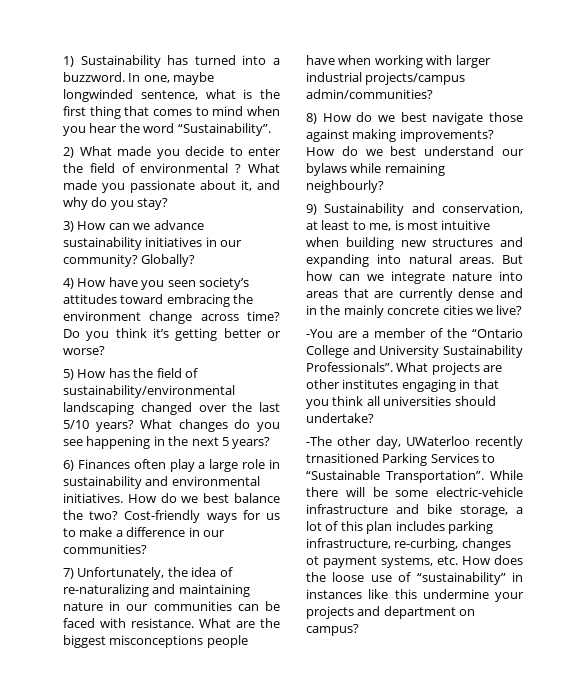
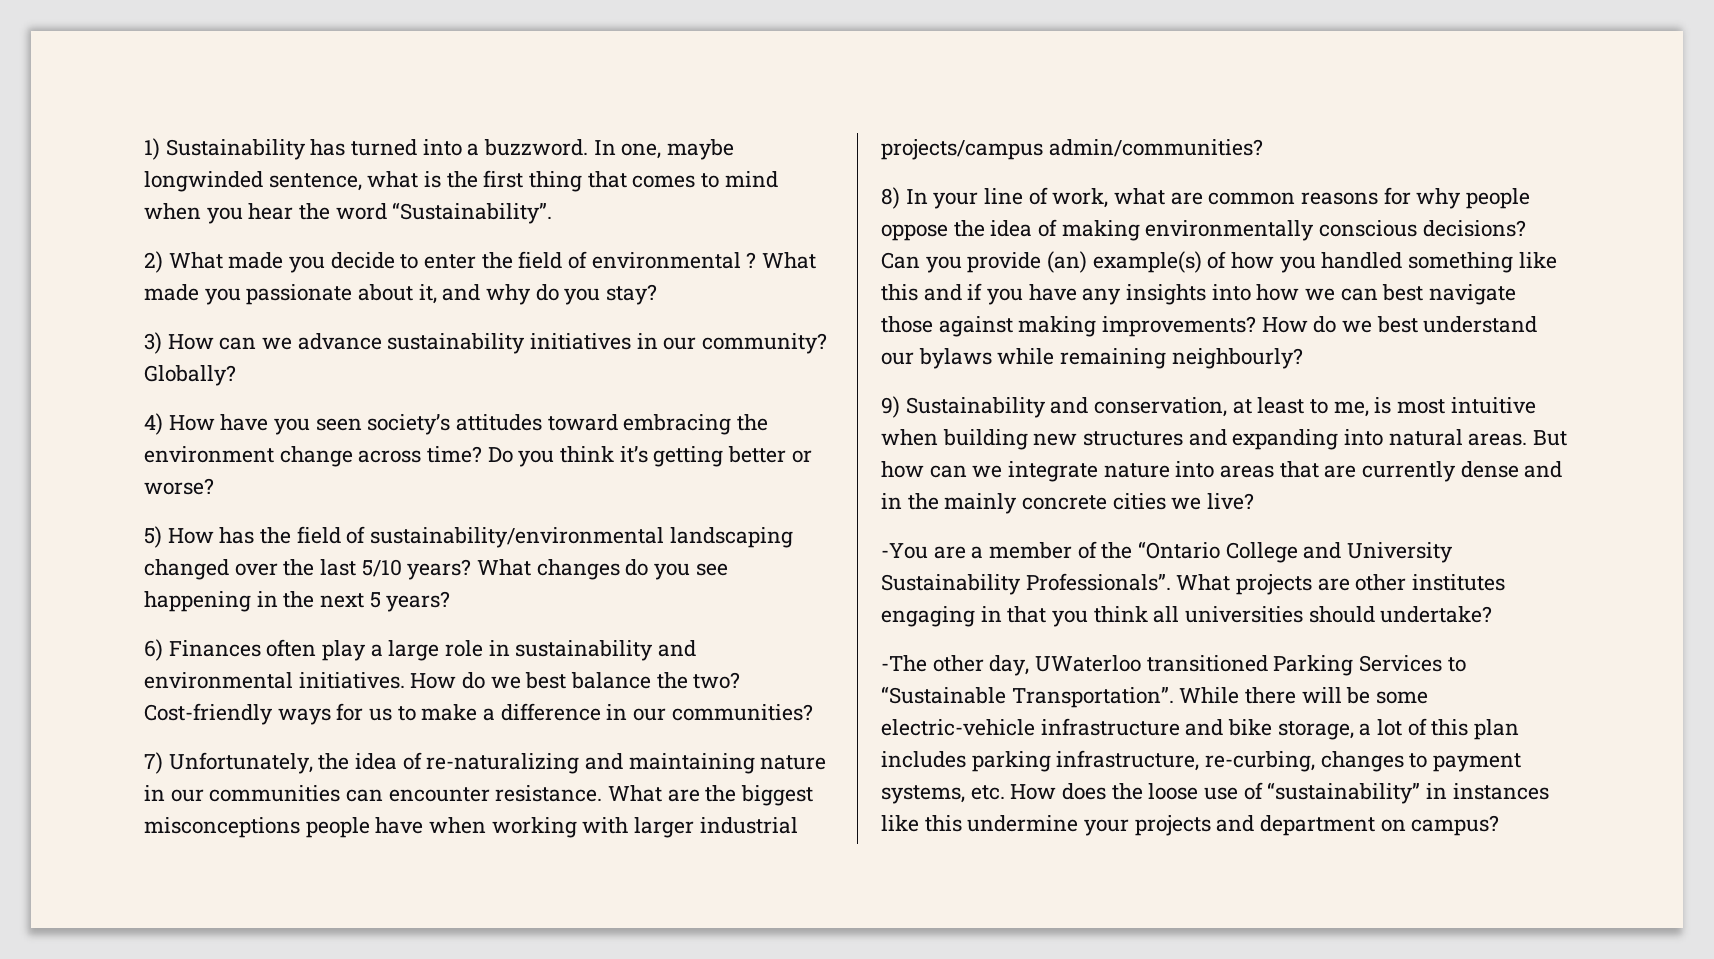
[265,601,280,611] [63,618,126,628] be faced with -> [388,787,490,802] encounter
[322,112,395,122] How do we -> [905,187,1531,209] [881,219,1526,241] [881,251,1557,273] [881,283,1378,305] In your line of work, what are common reasons for why people oppose the idea of making environmentally conscious decisions? Can you provide (an) example(s) of how you handled something like this and if you have any insights into how we can
[475,436,523,449] [306,453,379,463] recently trnasitioned -> [1146,655,1268,672] transitioned
[306,556,319,565] ot -> [1409,753,1428,768] to

